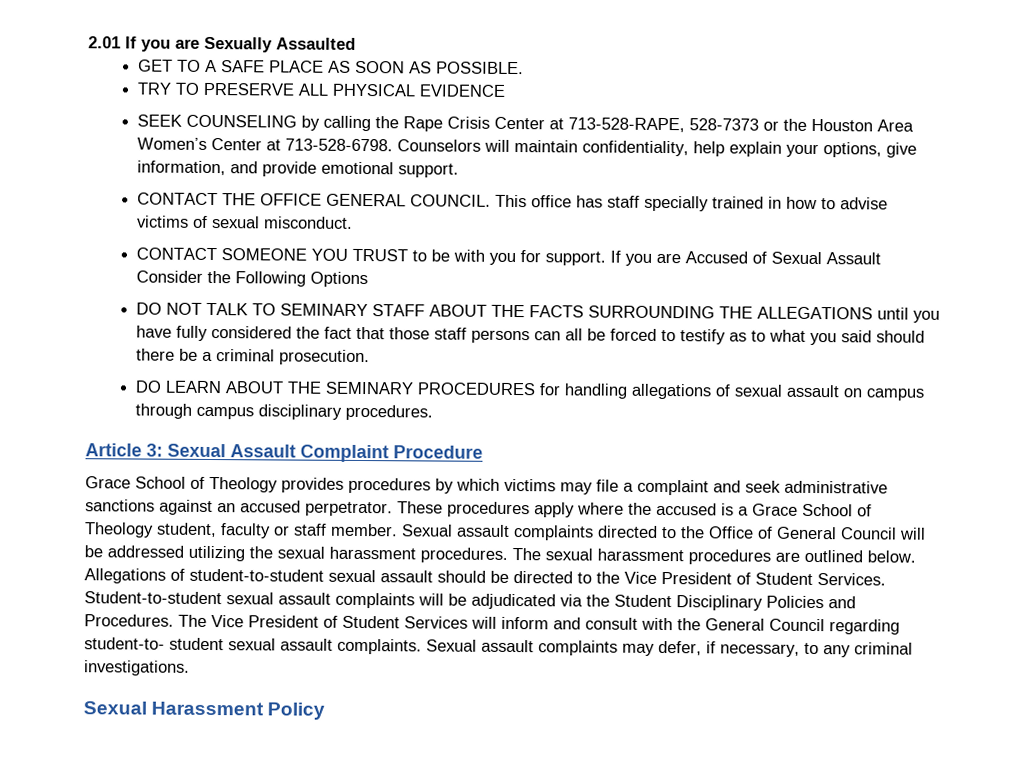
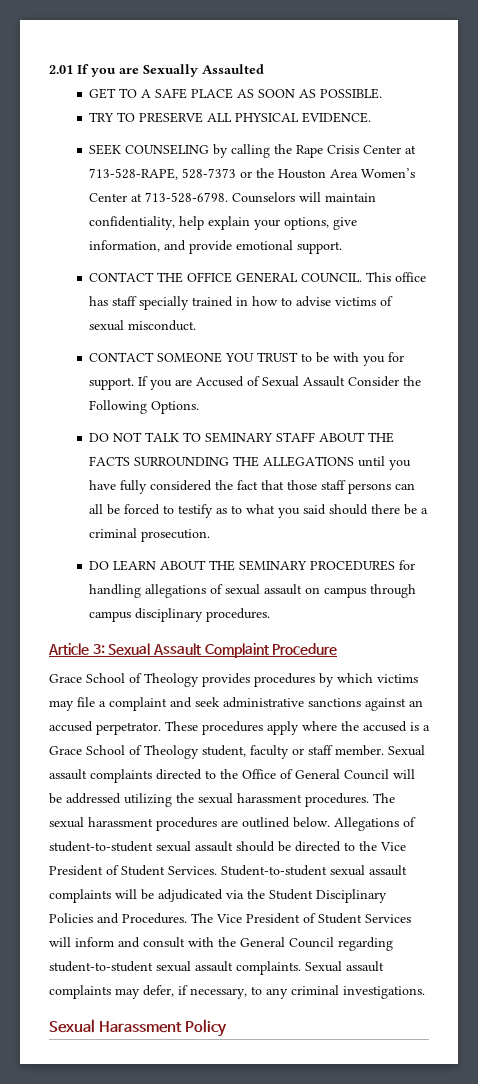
[418,84,505,97] EVIDENCE -> [302,112,372,123] EVIDENCE.
[309,271,368,288] Options -> [151,401,200,414] Options.
[84,637,224,651] student-to- student -> [49,961,153,972] student-to-student

